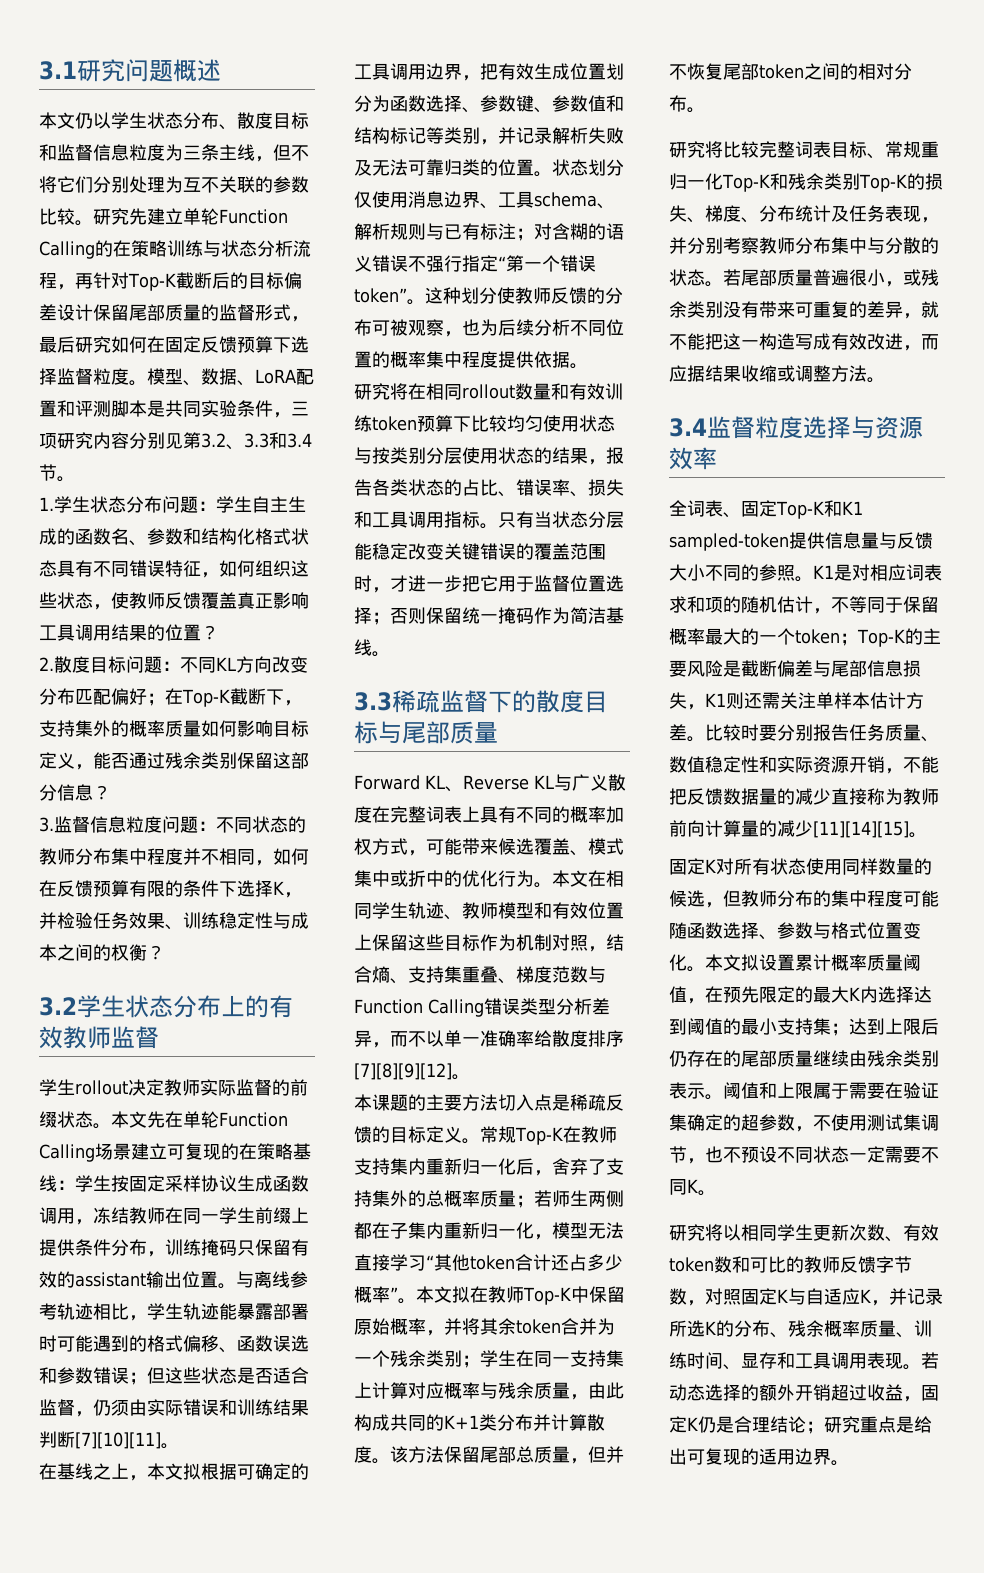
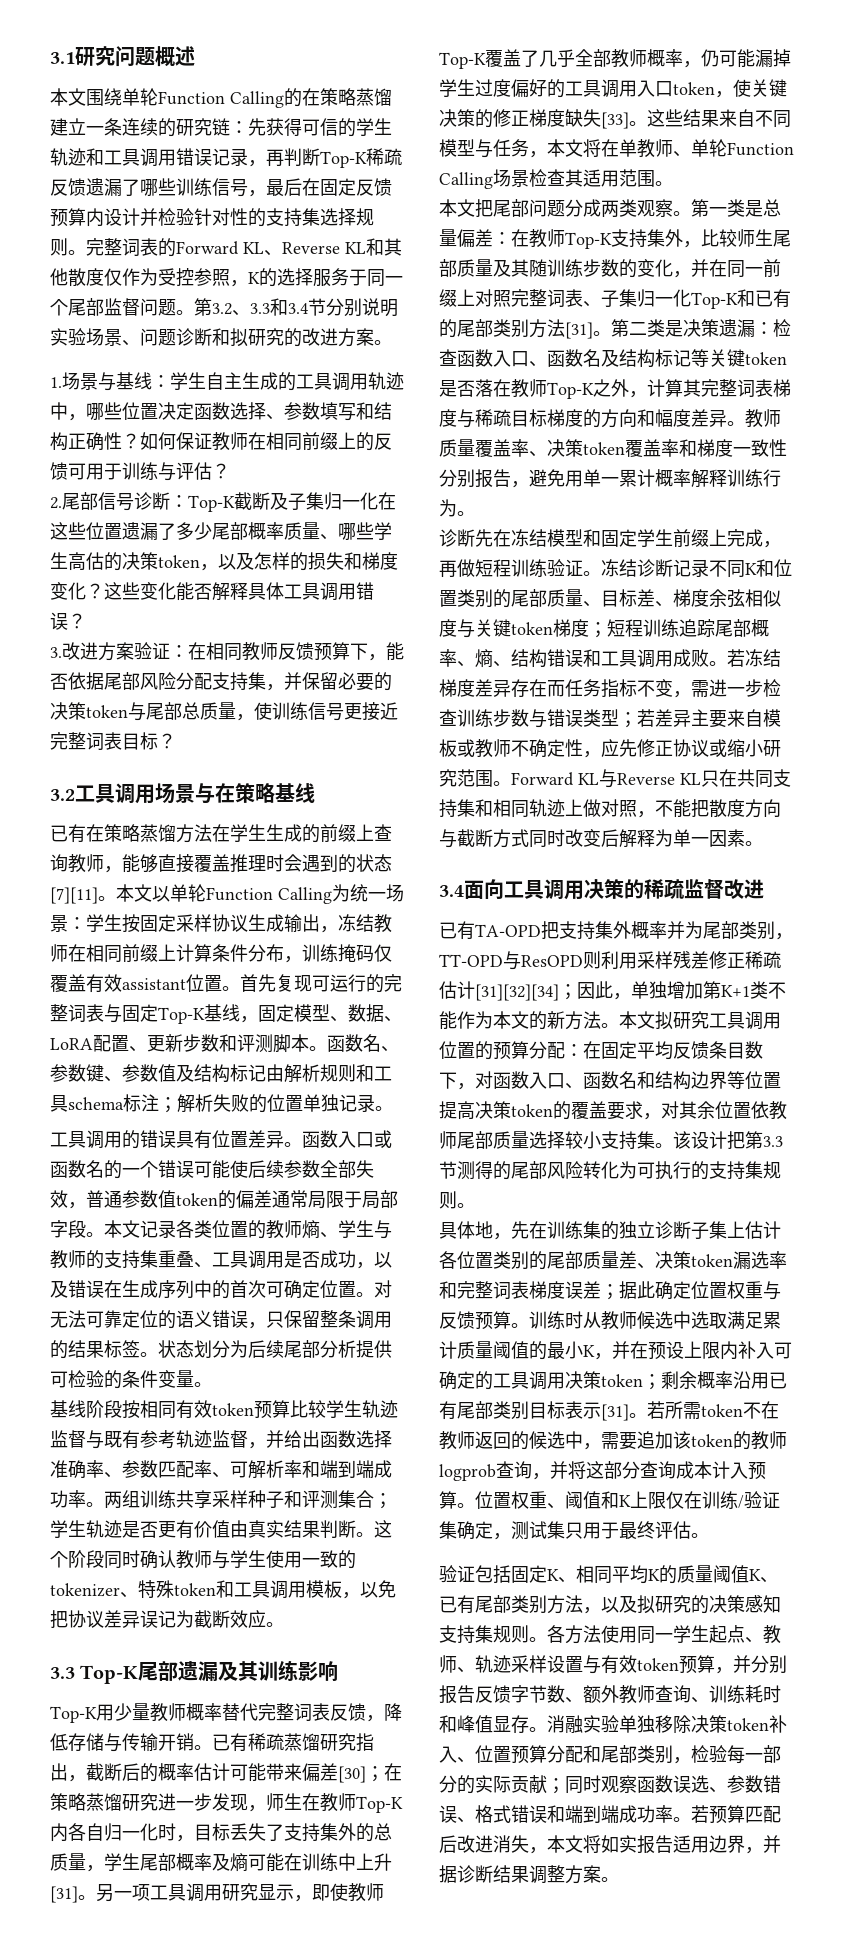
[75,112,309,130] [39,144,309,162] [39,176,309,193] [39,208,183,226] 仍以学生状态分布、散度目标和监督信息粒度为三条主线，但不将它们分别处理为互不关联的参数比较。研究先建立 -> [86,88,122,106] 围绕
[167,240,311,257] [39,272,302,291] [39,304,309,322] [39,336,309,353] [39,368,314,386] [39,400,309,418] [39,432,183,449] 训练与状态分析流程，再针对Top-K截断后的目标偏差设计保留尾部质量的监督形式，最后研究如何在固定反馈预算下选择监督粒度。模型、数据、LoRA配置和评测脚本是共同实验条件，三项研究内容分别见 -> [356,88,392,106] [50,118,392,137] [50,148,402,168] [50,178,392,197] [50,208,374,227] [50,238,402,257] [50,268,403,287] [50,298,194,316] 蒸馏建立一条连续的研究链：先获得可信的学生轨迹和工具调用错误记录，再判断Top-K稀疏反馈遗漏了哪些训练信号，最后在固定反馈预算内设计并检验针对性的支持集选择规则。完整词表的Forward KL、Reverse KL和其他散度仅作为受控参照，K的选择服务于同一个尾部监督问题。
[57,476,75,482] [39,496,306,513] [39,528,309,546] [39,560,309,578] [39,592,309,610] [39,624,219,641] [39,656,308,673] [39,688,302,707] [39,720,309,737] [39,752,309,770] [39,784,111,801] [39,816,306,833] [39,848,309,866] [39,880,302,898] [39,912,309,930] [39,944,165,961] [39,995,293,1018] [39,1026,159,1049] [39,1079,308,1096] [39,1111,288,1129] [39,1143,311,1162] [39,1175,57,1192] 。 // 1.学生状态分布问题：学生自主生成的函数名、参数和结构化格式状态具有不同错误特征，如何组织这些状态，使教师反馈覆盖真正影响工具调用结果的位置？ // 2.散度目标问题：不同KL方向改变分布匹配偏好；在Top-K截断下，支持集外的概率质量如何影响目标定义，能否通过残余类别保留这部分信息？ // 3.监督信息粒度问题：不同状态的教师分布集中程度并不相同，如何在反馈预算有限的条件下选择K，并检验任务效果、训练稳定性与成本之间的权衡？ // 3.2学生状态分布上的有效教师监督 // 学生rollout决定教师实际监督的前缀状态。本文先在单轮Function Calling场景建立可复现的在策略基线 -> [326,298,398,317] [50,328,392,347] [50,372,404,391] [50,402,392,421] [50,432,392,451] [50,462,230,481] [50,492,396,512] [50,522,392,541] [50,552,398,571] [50,582,374,601] [50,612,86,630] [50,642,404,661] [50,672,392,691] [50,702,398,721] [50,732,176,750] [50,782,315,804] [50,824,392,843] [50,854,392,873] [50,884,404,904] [50,915,68,932] 分别说明实验场景、问题诊断和拟研究的改进方案。 // 1.场景与基线：学生自主生成的工具调用轨迹中，哪些位置决定函数选择、参数填写和结构正确性？如何保证教师在相同前缀上的反馈可用于训练与评估？ // 2.尾部信号诊断：Top-K截断及子集归一化在这些位置遗漏了多少尾部概率质量、哪些学生高估的决策token，以及怎样的损失和梯度变化？这些变化能否解释具体工具调用错误？ // 3.改进方案验证：在相同教师反馈预算下，能否依据尾部风险分配支持集，并保留必要的决策token与尾部总质量，使训练信号更接近完整词表目标？ // 3.2工具调用场景与在策略基线 // 已有在策略蒸馏方法在学生生成的前缀上查询教师，能够直接覆盖推理时会遇到的状态[7][11]。本文以单轮Function Calling为统一场景
[273,1175,309,1192] [39,1207,75,1224] 函数调用 -> [284,914,320,933] 输出
[183,1207,309,1224] [39,1239,75,1256] 同一学生前缀上提供 -> [86,944,212,963] 相同前缀上计算
[237,1239,309,1256] [39,1271,308,1289] [39,1303,309,1321] [39,1335,309,1353] [39,1367,309,1385] [39,1399,309,1417] [39,1431,179,1449] [39,1463,309,1481] [354,63,624,81] [354,95,624,113] [354,127,624,145] [354,159,624,177] [354,191,615,209] [354,223,624,241] [354,255,596,272] [354,287,623,305] [354,319,624,337] [354,351,588,369] [354,383,623,400] [354,415,615,432] [354,447,624,465] [354,479,624,497] [354,511,624,529] [354,543,606,560] [354,575,624,593] [354,607,624,625] [354,639,390,657] [354,690,608,713] [354,721,498,744] [354,774,626,792] [354,806,624,823] [354,838,624,856] [354,870,624,888] [354,902,624,920] [354,934,624,952] [354,966,606,984] [354,998,610,1017] [354,1030,624,1048] [354,1063,470,1080] [354,1094,624,1111] [354,1126,617,1145] [354,1158,624,1176] [354,1190,624,1208] [354,1222,624,1240] [354,1254,623,1271] [354,1286,625,1305] [354,1318,615,1336] [354,1350,624,1368] [354,1382,624,1400] [354,1414,605,1431] [354,1446,624,1464] [669,63,912,80] [669,95,705,113] [669,141,939,159] [669,173,943,192] [669,205,939,223] [669,237,939,254] [669,269,939,287] [669,301,939,319] [669,333,939,351] [669,365,885,383] [669,416,923,439] [669,447,717,470] [669,500,863,519] [669,532,933,551] [669,564,942,582] [669,596,939,614] [669,628,941,647] [669,660,921,677] [669,692,924,710] [669,724,939,742] [669,756,939,774] [669,788,939,805] [669,820,927,838] [669,858,932,875] [669,890,939,908] [669,922,921,940] [669,954,921,972] [669,986,932,1004] [669,1018,939,1036] [669,1050,939,1067] [669,1082,939,1100] [669,1114,939,1132] [669,1146,939,1164] [669,1179,716,1196] [669,1224,939,1242] [669,1256,912,1273] [669,1288,943,1306] [669,1320,932,1338] [669,1352,939,1370] [669,1384,939,1402] [669,1416,932,1434] [669,1448,831,1465] 只保留有效的assistant输出位置。与离线参考轨迹相比，学生轨迹能暴露部署时可能遇到的格式偏移、函数误选和参数错误；但这些状态是否适合监督，仍须由实际错误和训练结果判断[7][10][11]。 // 在基线之上，本文拟根据可确定的工具调用边界，把有效生成位置划分为函数选择、参数键、参数值和结构标记等类别，并记录解析失败及无法可靠归类的位置。状态划分仅使用消息边界、工具schema、解析规则与已有标注；对含糊的语义错误不强行指定“第一个错误token”。这种划分使教师反馈的分布可被观察，也为后续分析不同位置的概率集中程度提供依据。 // 研究将在相同rollout数量和有效训练token预算下比较均匀使用状态与按类别分层使用状态的结果，报告各类状态的占比、错误率、损失和工具调用指标。只有当状态分层能稳定改变关键错误的覆盖范围时，才进一步把它用于监督位置选择；否则保留统一掩码作为简洁基线。 // 3.3稀疏监督下的散度目标与尾部质量 // Forward KL、Reverse KL与广义散度在完整词表上具有不同的概率加权方式，可能带来候选覆盖、模式集中或折中的优化行为。本文在相同学生轨迹、教师模型和有效位置上保留这些目标作为机制对照，结合熵、支持集重叠、梯度范数与Function Calling错误类型分析差异，而不以单一准确率给散度排序[7][8][9][12]。 // 本课题的主要方法切入点是稀疏反馈的目标定义。常规Top-K在教师支持集内重新归一化后，舍弃了支持集外的总概率质量；若师生两侧都在子集内重新归一化，模型无法直接学习“其他token合计还占多少概率”。本文拟在教师Top-K中保留原始概率，并将其余token合并为一个残余类别；学生在同一支持集上计算对应概率与残余质量，由此构成共同的K+1类分布并计算散度。该方法保留尾部总质量，但并不恢复尾部token之间的相对分布。 // 研究将比较完整词表目标、常规重归一化Top-K和残余类别Top-K的损失、梯度、分布统计及任务表现，并分别考察教师分布集中与分散的状态。若尾部质量普遍很小，或残余类别没有带来可重复的差异，就不能把这一构造写成有效改进，而应据结果收缩或调整方法。 // 3.4监督粒度选择与资源效率 // 全词表、固定Top-K和K1 sampled-token提供信息量与反馈大小不同的参照。K1是对相应词表求和项的随机估计，不等同于保留概率最大的一个token；Top-K的主要风险是截断偏差与尾部信息损失，K1则还需关注单样本估计方差。比较时要分别报告任务质量、数值稳定性和实际资源开销，不能把反馈数据量的减少直接称为教师前向计算量的减少[11][14][15]。 // 固定K对所有状态使用同样数量的候选，但教师分布的集中程度可能随函数选择、参数与格式位置变化。本文拟设置累计概率质量阈值，在预先限定的最大K内选择达到阈值的最小支持集；达到上限后仍存在的尾部质量继续由残余类别表示。阈值和上限属于需要在验证集确定的超参数，不使用测试集调节，也不预设不同状态一定需要不同K。 // 研究将以相同学生更新次数、有效token数和可比的教师反馈字节数，对照固定K与自适应K，并记录所选K的分布、残余概率质量、训练时间、显存和工具调用表现。若动态选择的额外开销超过收益，固定K仍是合理结论；研究重点是给出可复现的适用边界 -> [374,944,392,962] [50,974,402,993] [50,1004,402,1024] [50,1034,399,1053] [50,1064,392,1083] [50,1094,393,1113] [50,1130,392,1149] [50,1160,374,1179] [50,1190,398,1209] [50,1220,392,1239] [50,1250,392,1269] [50,1280,392,1299] [50,1310,392,1329] [50,1340,392,1359] [50,1370,212,1389] [50,1400,398,1419] [50,1430,392,1449] [50,1460,392,1479] [50,1490,392,1509] [50,1520,392,1539] [50,1550,356,1569] [50,1580,396,1599] [50,1610,284,1629] [50,1660,339,1684] [50,1703,402,1723] [50,1733,374,1752] [50,1763,402,1783] [50,1793,403,1813] [50,1823,392,1842] [50,1853,392,1872] [50,1883,384,1903] [439,49,791,69] [439,79,787,98] [439,109,791,129] [439,139,794,158] [439,169,673,189] [439,199,781,218] [439,229,791,249] [439,259,781,278] [439,289,791,309] [439,319,791,339] [439,349,787,368] [439,379,791,399] [439,409,781,428] [439,439,787,457] [439,469,781,488] [439,499,475,517] [439,529,781,548] [439,559,792,578] [439,589,781,608] [439,619,769,638] [439,649,781,668] [439,679,781,698] [439,709,781,728] [439,739,781,758] [439,769,791,788] [439,799,781,818] [439,829,763,848] [439,879,764,900] [439,921,793,940] [439,951,781,970] [439,981,786,1001] [439,1011,781,1030] [439,1041,763,1060] [439,1071,781,1090] [439,1101,787,1120] [439,1131,783,1150] [439,1161,781,1180] [439,1191,475,1209] [439,1221,781,1240] [439,1251,787,1270] [439,1281,781,1300] [439,1311,781,1330] [439,1341,792,1360] [439,1371,787,1390] [439,1401,779,1421] [439,1431,787,1450] [439,1461,766,1481] [439,1491,780,1509] [439,1521,709,1540] [439,1565,778,1584] [439,1595,781,1614] [439,1625,781,1644] [439,1655,787,1674] [439,1685,781,1704] [439,1715,787,1733] [439,1745,781,1764] [439,1775,781,1794] [439,1805,781,1824] [439,1835,781,1854] [439,1865,601,1884] 仅覆盖有效assistant位置。首先复现可运行的完整词表与固定Top-K基线，固定模型、数据、LoRA配置、更新步数和评测脚本。函数名、参数键、参数值及结构标记由解析规则和工具schema标注；解析失败的位置单独记录。 // 工具调用的错误具有位置差异。函数入口或函数名的一个错误可能使后续参数全部失效，普通参数值token的偏差通常局限于局部字段。本文记录各类位置的教师熵、学生与教师的支持集重叠、工具调用是否成功，以及错误在生成序列中的首次可确定位置。对无法可靠定位的语义错误，只保留整条调用的结果标签。状态划分为后续尾部分析提供可检验的条件变量。 // 基线阶段按相同有效token预算比较学生轨迹监督与既有参考轨迹监督，并给出函数选择准确率、参数匹配率、可解析率和端到端成功率。两组训练共享采样种子和评测集合；学生轨迹是否更有价值由真实结果判断。这个阶段同时确认教师与学生使用一致的tokenizer、特殊token和工具调用模板，以免把协议差异误记为截断效应。 // 3.3 Top-K尾部遗漏及其训练影响 // Top-K用少量教师概率替代完整词表反馈，降低存储与传输开销。已有稀疏蒸馏研究指出，截断后的概率估计可能带来偏差[30]；在策略蒸馏研究进一步发现，师生在教师Top-K内各自归一化时，目标丢失了支持集外的总质量，学生尾部概率及熵可能在训练中上升[31]。另一项工具调用研究显示，即使教师Top-K覆盖了几乎全部教师概率，仍可能漏掉学生过度偏好的工具调用入口token，使关键决策的修正梯度缺失[33]。这些结果来自不同模型与任务，本文将在单教师、单轮Function Calling场景检查其适用范围。 // 本文把尾部问题分成两类观察。第一类是总量偏差：在教师Top-K支持集外，比较师生尾部质量及其随训练步数的变化，并在同一前缀上对照完整词表、子集归一化Top-K和已有的尾部类别方法[31]。第二类是决策遗漏：检查函数入口、函数名及结构标记等关键token是否落在教师Top-K之外，计算其完整词表梯度与稀疏目标梯度的方向和幅度差异。教师质量覆盖率、决策token覆盖率和梯度一致性分别报告，避免用单一累计概率解释训练行为。 // 诊断先在冻结模型和固定学生前缀上完成，再做短程训练验证。冻结诊断记录不同K和位置类别的尾部质量、目标差、梯度余弦相似度与关键token梯度；短程训练追踪尾部概率、熵、结构错误和工具调用成败。若冻结梯度差异存在而任务指标不变，需进一步检查训练步数与错误类型；若差异主要来自模板或教师不确定性，应先修正协议或缩小研究范围。Forward KL与Reverse KL只在共同支持集和相同轨迹上做对照，不能把散度方向与截断方式同时改变后解释为单一因素。 // 3.4面向工具调用决策的稀疏监督改进 // 已有TA-OPD把支持集外概率并为尾部类别，TT-OPD与ResOPD则利用采样残差修正稀疏估计[31][32][34]；因此，单独增加第K+1类不能作为本文的新方法。本文拟研究工具调用位置的预算分配：在固定平均反馈条目数下，对函数入口、函数名和结构边界等位置提高决策token的覆盖要求，对其余位置依教师尾部质量选择较小支持集。该设计把第3.3节测得的尾部风险转化为可执行的支持集规则。 // 具体地，先在训练集的独立诊断子集上估计各位置类别的尾部质量差、决策token漏选率和完整词表梯度误差；据此确定位置权重与反馈预算。训练时从教师候选中选取满足累计质量阈值的最小K，并在预设上限内补入可确定的工具调用决策token；剩余概率沿用已有尾部类别目标表示[31]。若所需token不在教师返回的候选中，需要追加该token的教师logprob查询，并将这部分查询成本计入预算。位置权重、阈值和K上限仅在训练/验证集确定，测试集只用于最终评估。 // 验证包括固定K、相同平均K的质量阈值K、已有尾部类别方法，以及拟研究的决策感知支持集规则。各方法使用同一学生起点、教师、轨迹采样设置与有效token预算，并分别报告反馈字节数、额外教师查询、训练耗时和峰值显存。消融实验单独移除决策token补入、位置预算分配和尾部类别，检验每一部分的实际贡献；同时观察函数误选、参数错误、格式错误和端到端成功率。若预算匹配后改进消失，本文将如实报告适用边界，并据诊断结果调整方案

